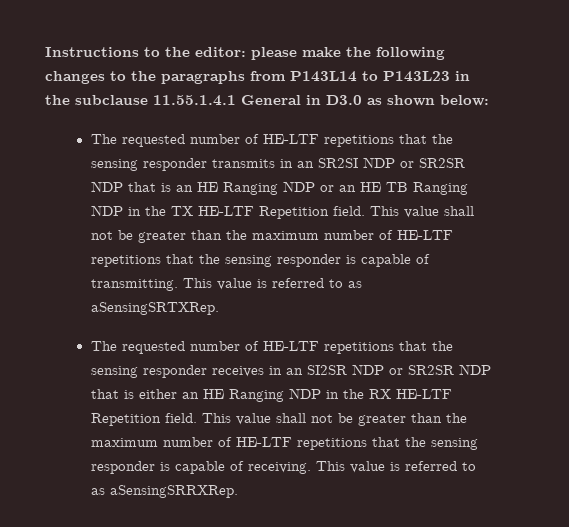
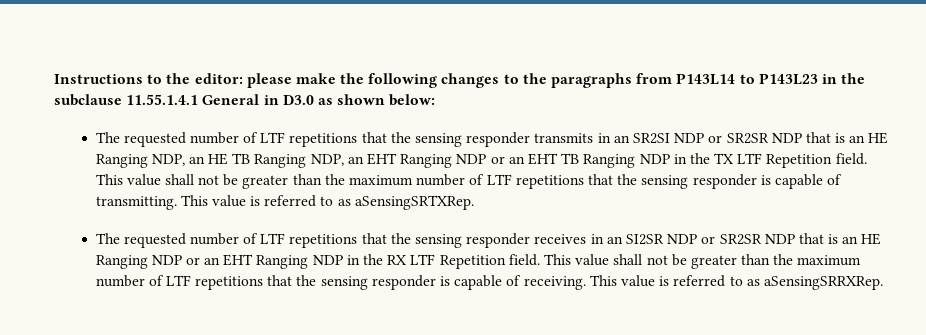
[262,134,319,144] HE-LTF -> [260,132,286,143] LTF
[282,181,381,192] NDP or an HE -> [151,153,558,168] NDP, an HE TB Ranging NDP, an EHT Ranging NDP or an EHT
[197,206,254,216] HE-LTF -> [737,153,763,164] LTF
[396,230,453,240] HE-LTF -> [486,174,512,185] LTF
[262,341,319,351] HE-LTF -> [260,233,286,244] LTF
[138,388,321,402] either an HE Ranging NDP -> [842,233,882,245] [95,254,343,269] an HE Ranging NDP or an EHT Ranging NDP
[395,389,452,399] HE-LTF -> [410,254,436,265] LTF
[235,437,292,447] HE-LTF -> [165,275,191,286] LTF

